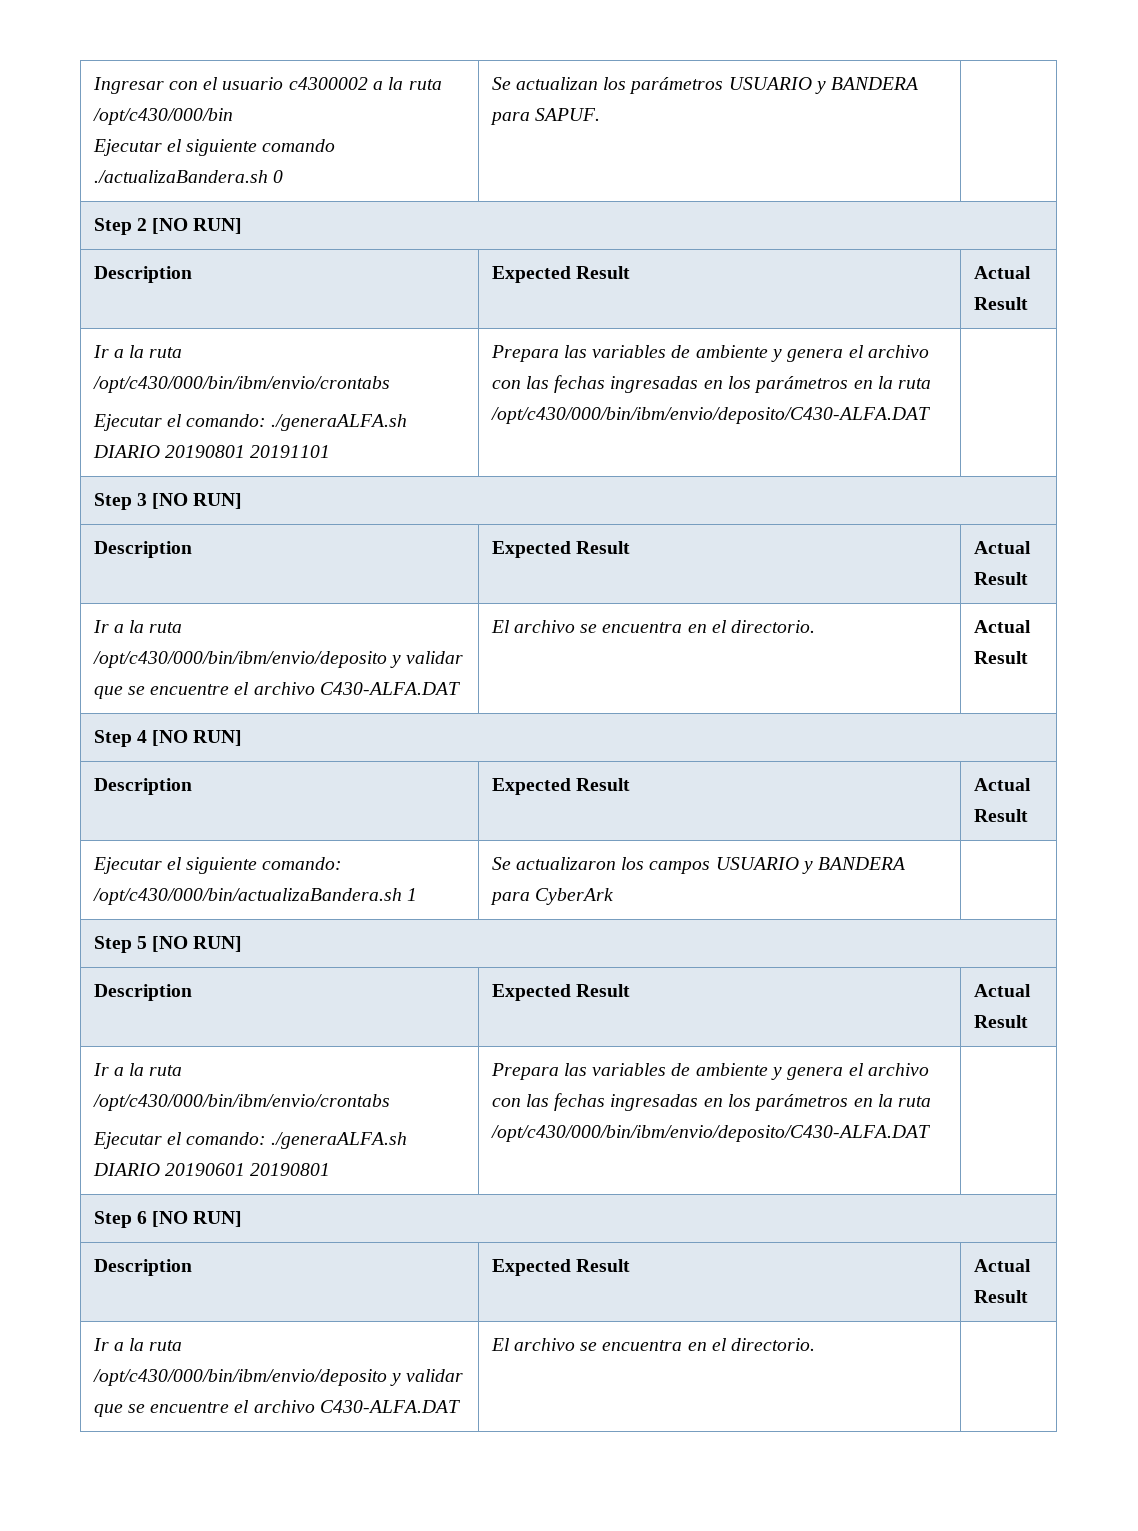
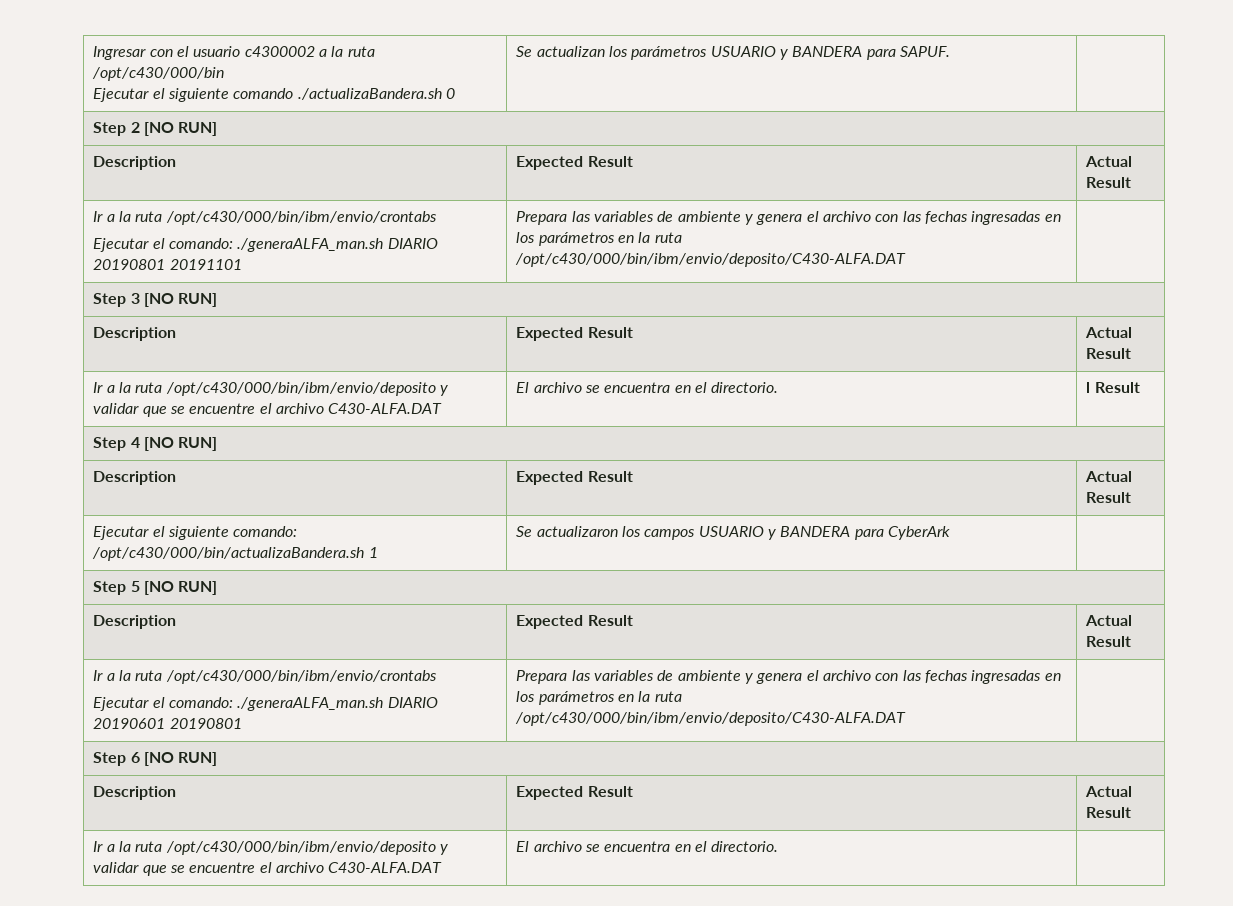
[271,414,408,431] ./generaALFA.sh -> [237,238,384,252] ./generaALFA_man.sh
[973,620,1031,633] Actual -> [1086,382,1091,393] l
[271,1132,408,1149] ./generaALFA.sh -> [237,697,384,711] ./generaALFA_man.sh

